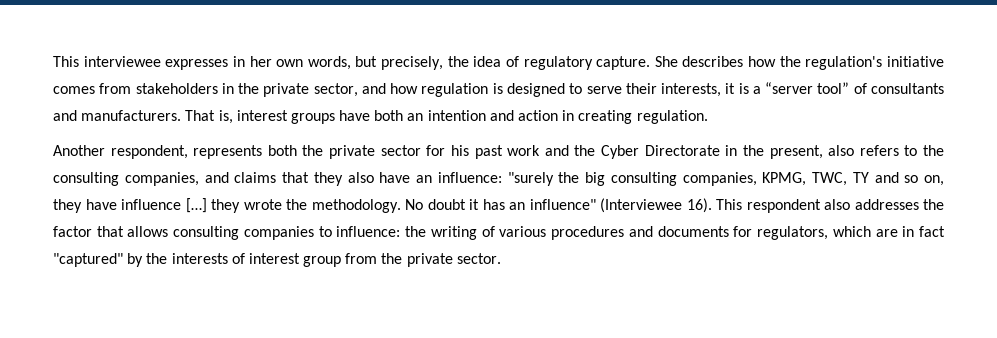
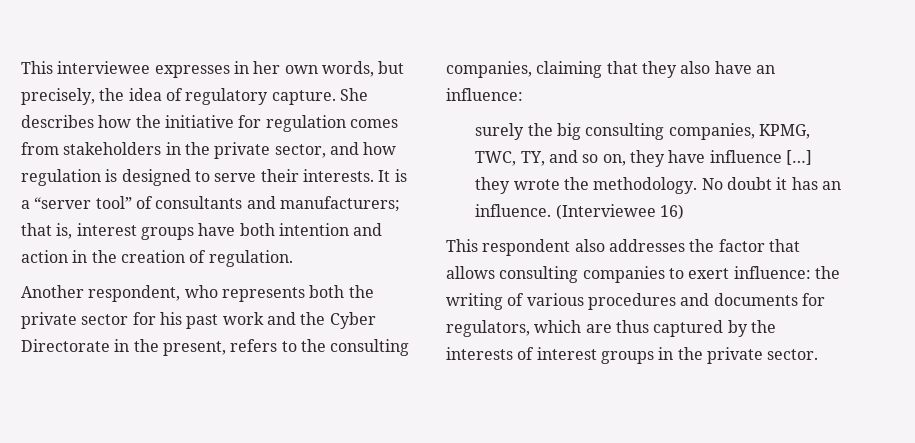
[805,56,945,70] regulation's initiative -> [164,115,346,132] initiative for regulation
[661,83,736,97] interests, it -> [302,169,391,182] interests. It
[81,110,216,121] manufacturers. That -> [279,196,400,212] [21,223,52,236] manufacturers; that
[407,113,424,121] an -> (275, 229) none
[578,110,633,124] creating -> [91,250,207,263] the creation of
(188, 152) none -> [184,285,218,298] who
[828,145,855,156] also -> (226, 348) none
[204,172,277,183] and claims -> [536,61,603,78] claiming
[507,172,554,186] "surely -> [475,123,525,140] // surely
[852,172,869,183] TY -> [520,151,545,166] TY,
[529,198,712,213] influence" (Interviewee 16). -> [475,204,684,220] influence. (Interviewee 16) //
(332, 231) none -> [688,268,730,279] exert
[902,226,945,237] [53,253,123,267] in fact "captured" -> [615,320,724,337] thus captured
[303,253,378,267] group from -> [600,347,674,364] groups in

